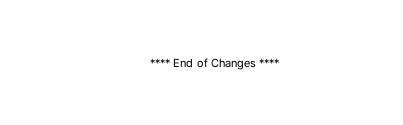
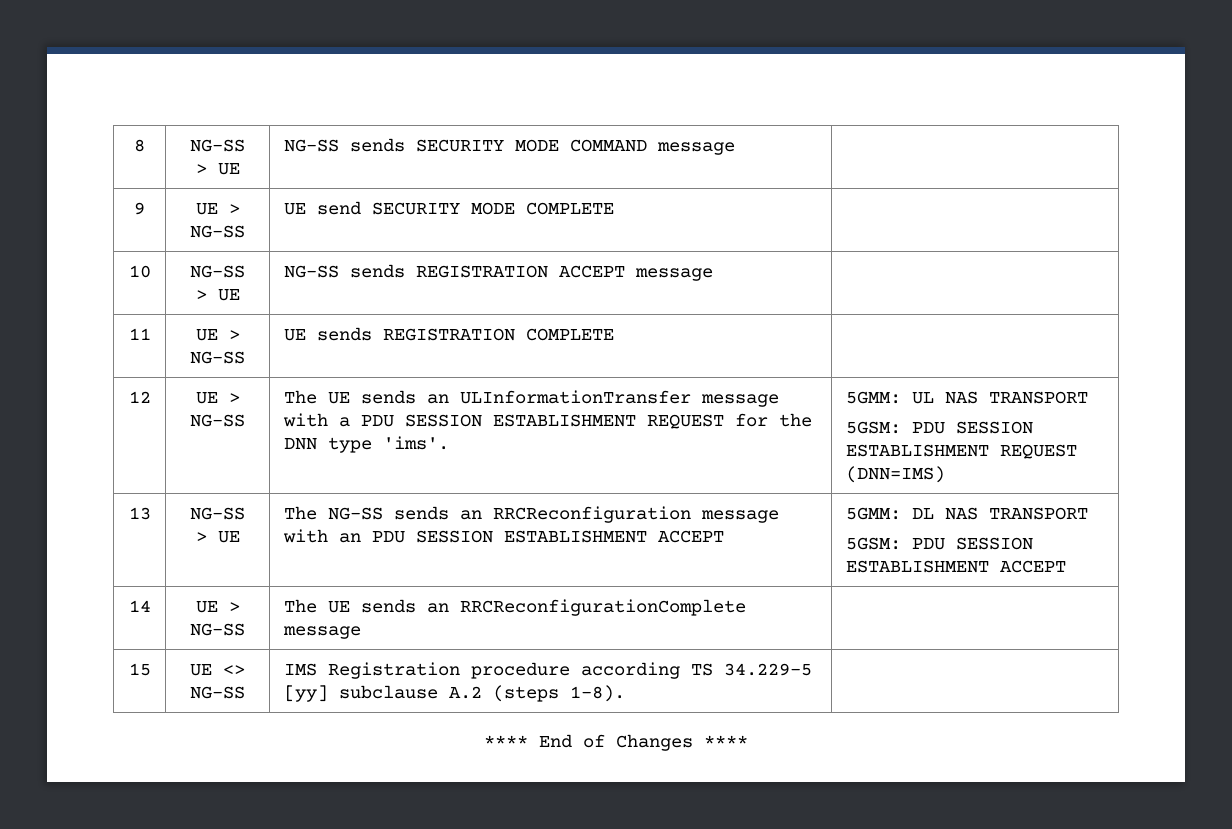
(150, 62) none -> [134,139,145,152] [190,139,245,152] [195,163,240,175] [283,138,735,155] [134,202,145,215] [195,203,240,215] [190,225,245,238] [283,201,614,215] [128,265,151,278] [190,265,245,278] [195,289,240,301] [283,264,713,281] [128,328,151,340] [195,329,240,341] [190,351,245,364] [283,327,614,341] [128,391,151,403] [195,392,240,404] [190,414,245,427] [283,390,779,407] [282,413,812,429] [283,436,449,453] [845,391,1088,404] [845,421,1033,434] [845,444,1077,459] [845,466,945,483] [128,507,151,520] [190,507,245,520] [195,531,240,543] [283,506,779,523] [282,529,724,543] [845,507,1088,520] [845,537,1033,550] [845,560,1066,573] [128,600,151,612] [195,601,240,613] [190,623,245,636] [283,599,746,616] [282,626,361,639] [128,663,151,676] [190,664,245,676] [190,686,245,699] [283,662,812,679] [283,685,625,702] 8 | NG-SS > UE | NG-SS sends SECURITY MODE COMMAND message | // 9 | UE > NG-SS | UE send SECURITY MODE COMPLETE | // 10 | NG-SS > UE | NG-SS sends REGISTRATION ACCEPT message | // 11 | UE > NG-SS | UE sends REGISTRATION COMPLETE | // 12 | UE > NG-SS | The UE sends an ULInformationTransfer message with a PDU SESSION ESTABLISHMENT REQUEST for the DNN type 'ims'. | 5GMM: UL NAS TRANSPORT // 5GSM: PDU SESSION ESTABLISHMENT REQUEST (DNN=IMS) // 13 | NG-SS > UE | The NG-SS sends an RRCReconfiguration message with an PDU SESSION ESTABLISHMENT ACCEPT | 5GMM: DL NAS TRANSPORT // 5GSM: PDU SESSION ESTABLISHMENT ACCEPT // 14 | UE > NG-SS | The UE sends an RRCReconfigurationComplete message | // 15 | UE <> NG-SS | IMS Registration procedure according TS 34.229-5 [yy] subclause A.2 (steps 1-8). | //

